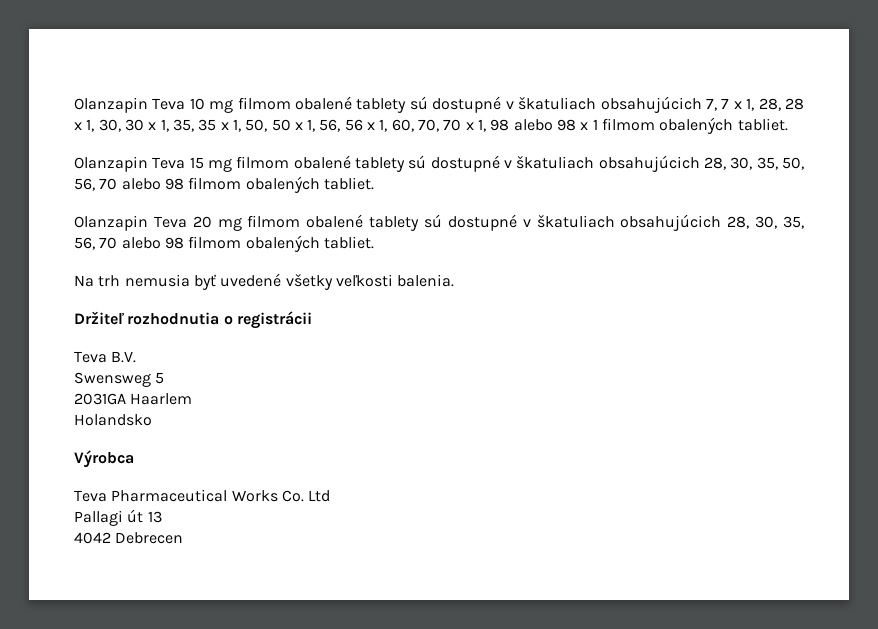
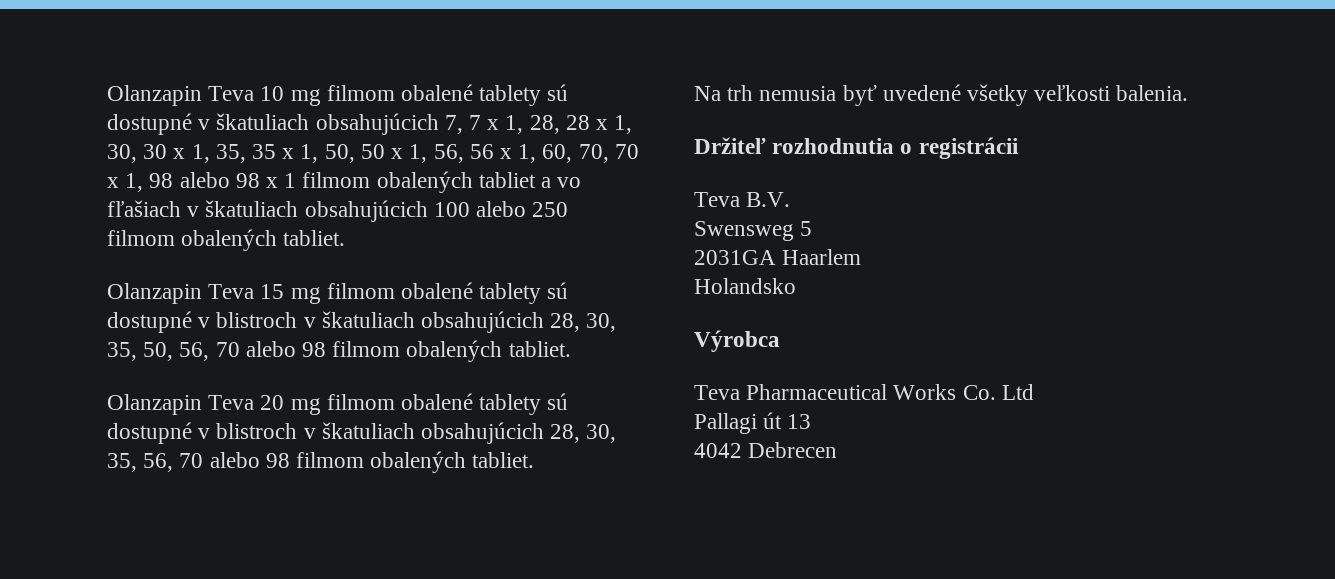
(734, 125) none -> [478,172,582,188] [107,200,569,222] [107,229,278,251] tabliet a vo fľašiach v škatuliach obsahujúcich 100 alebo 250 filmom obalených
(512, 164) none -> [216,312,316,328] blistroch v
(531, 223) none -> [216,423,316,439] blistroch v

